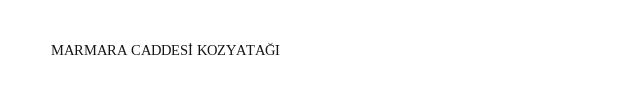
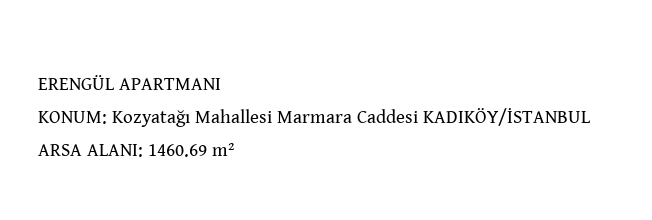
[51,42,280,55] MARMARA CADDESİ KOZYATAĞI -> [38,75,221,90] [38,108,590,127] [38,143,234,157] ERENGÜL APARTMANI // KONUM: Kozyatağı Mahallesi Marmara Caddesi KADIKÖY/İSTANBUL // ARSA ALANI: 1460.69 m²

